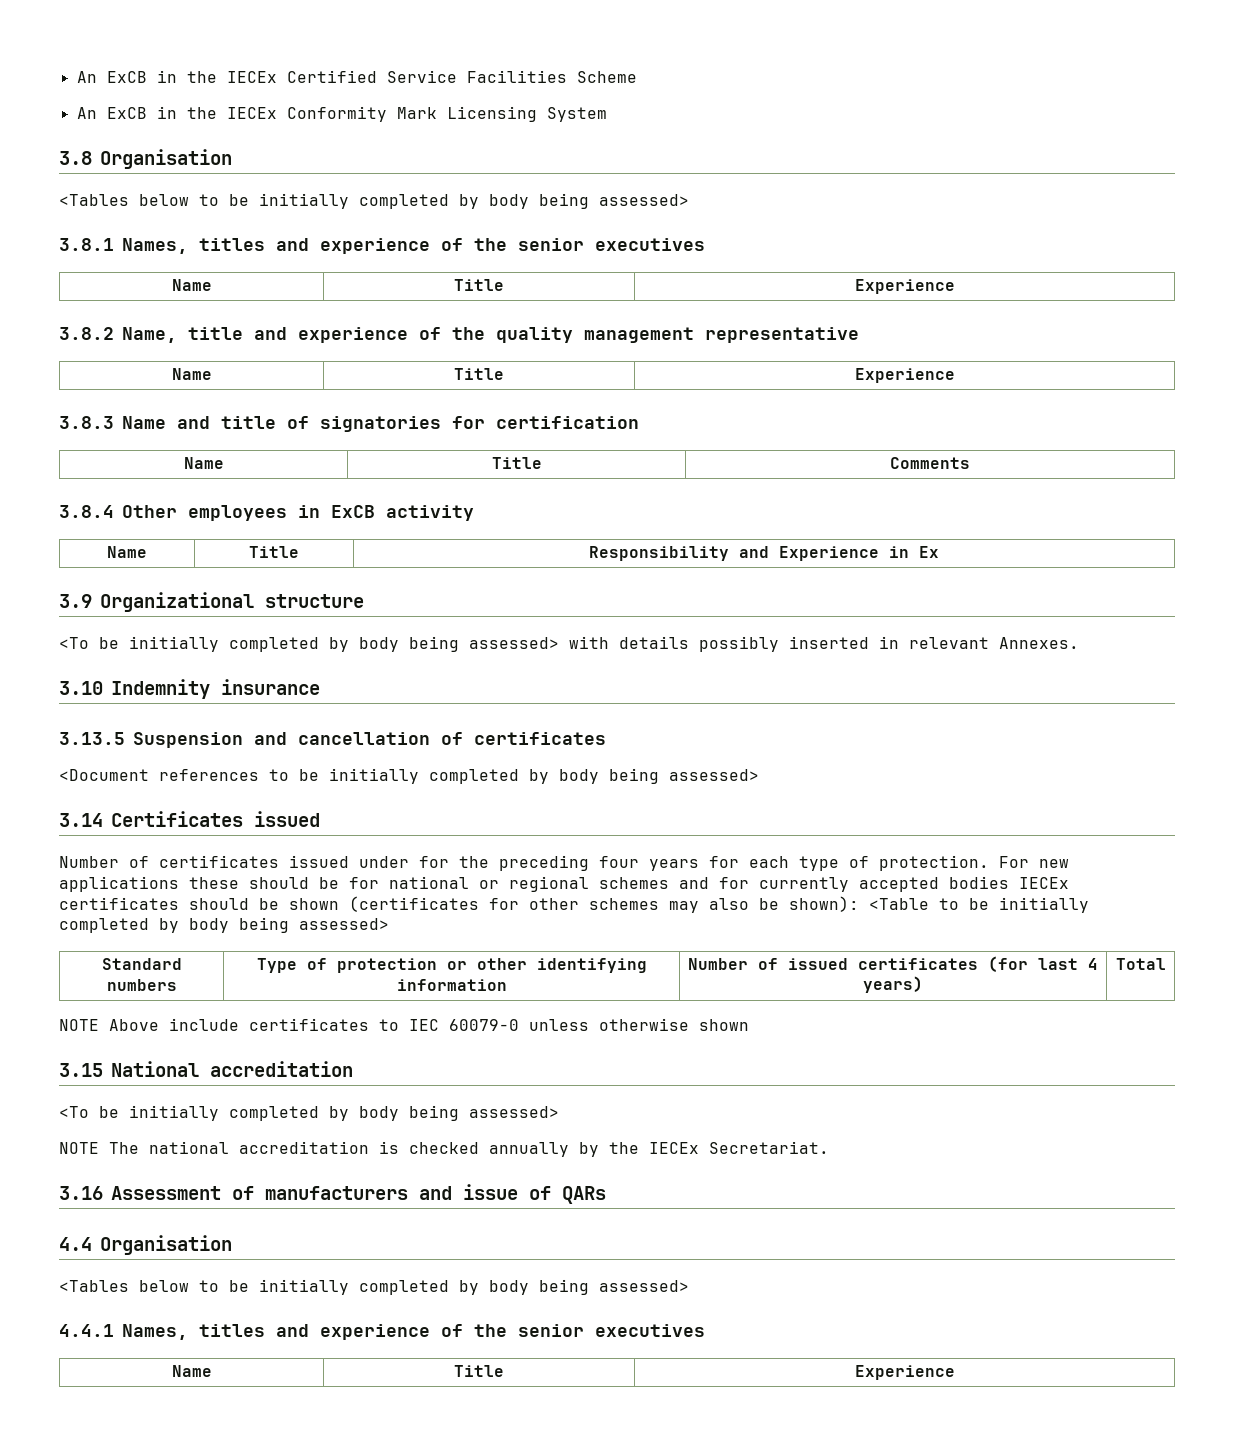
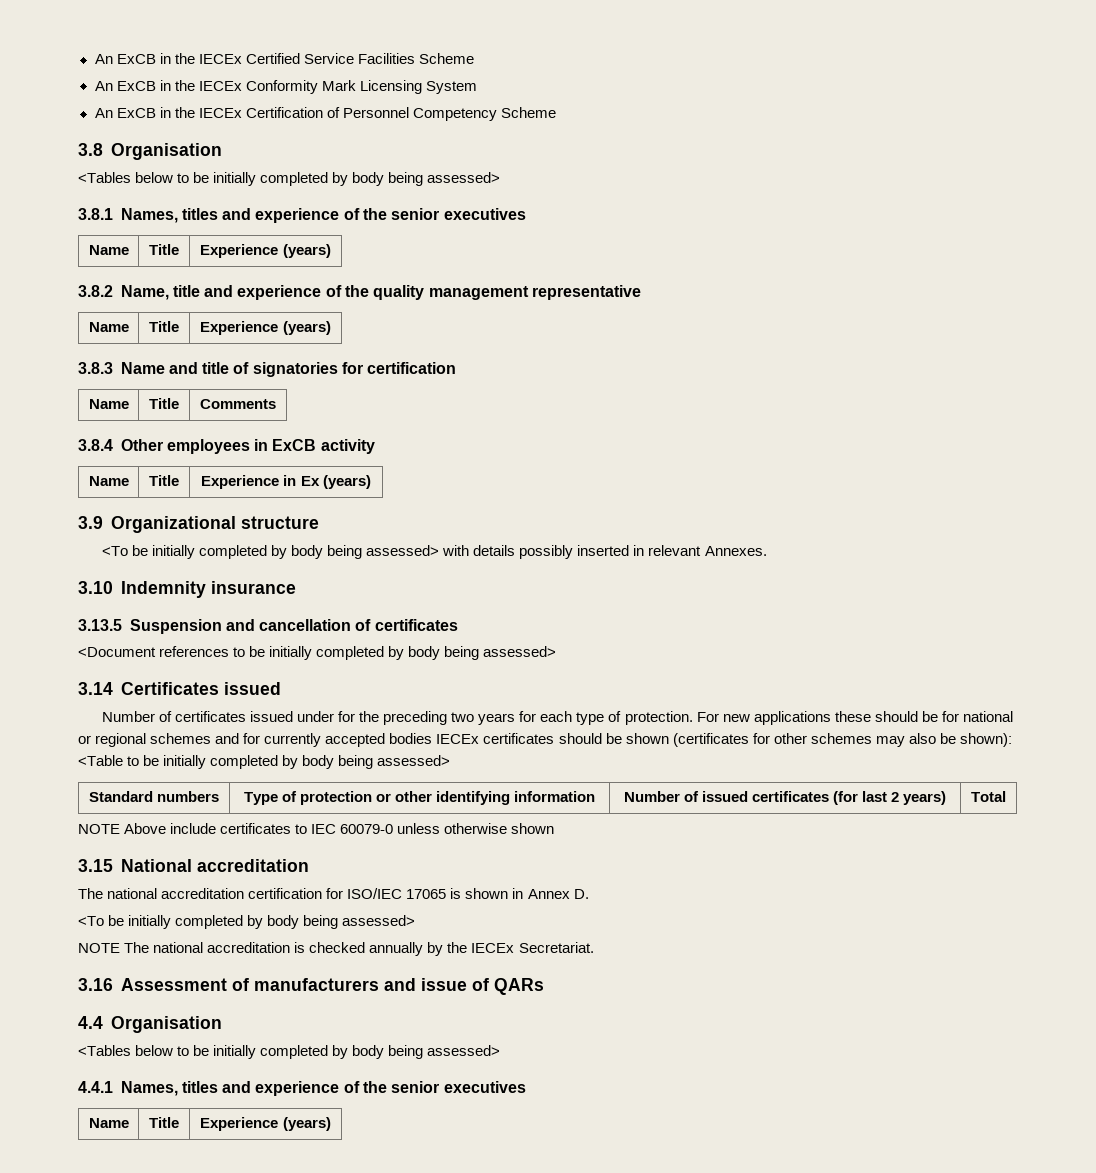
(607, 114) none -> [94,107,556,121] // An ExCB in the IECEx Certification of Personnel Competency Scheme
(955, 286) none -> [282,244,331,258] (years)
(955, 375) none -> [282,321,331,335] (years)
[589,546,769,561] Responsibility and -> (179, 480) none
(939, 552) none -> [322,475,371,489] (years)
[599,856,639,868] four -> [451,712,475,722] two
[1088,958,1098,970] 4 -> [891,792,900,802] 2
(353, 1069) none -> [78,888,589,899] // The national accreditation certification for ISO/IEC 17065 is shown in Annex D.
(955, 1372) none -> [282,1117,331,1131] (years)

